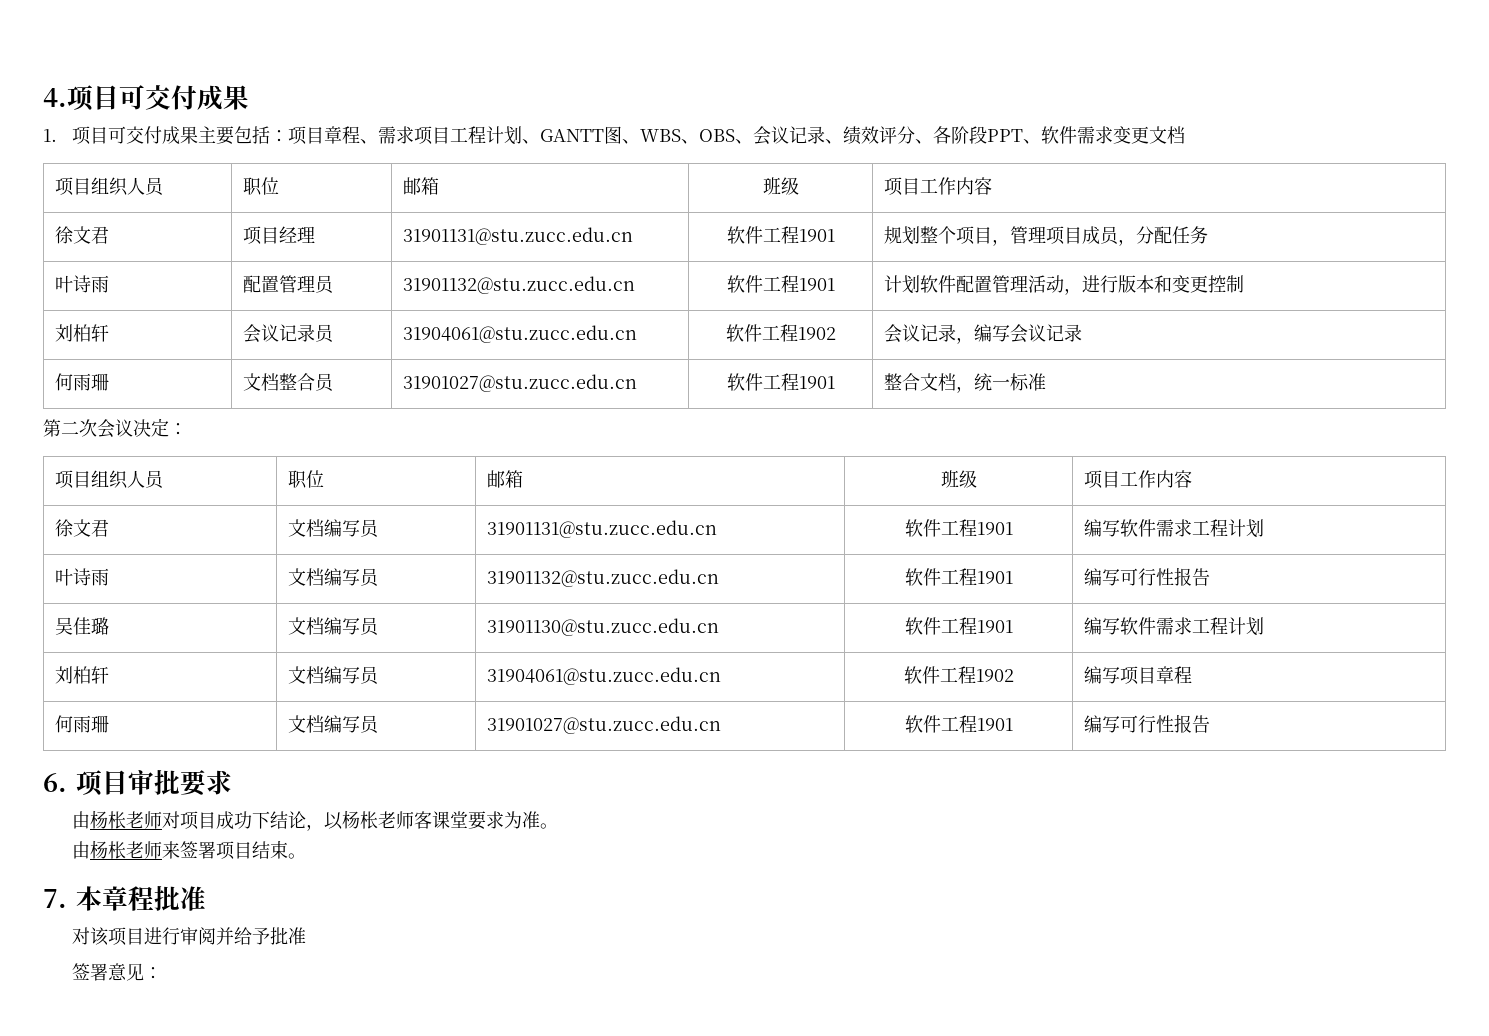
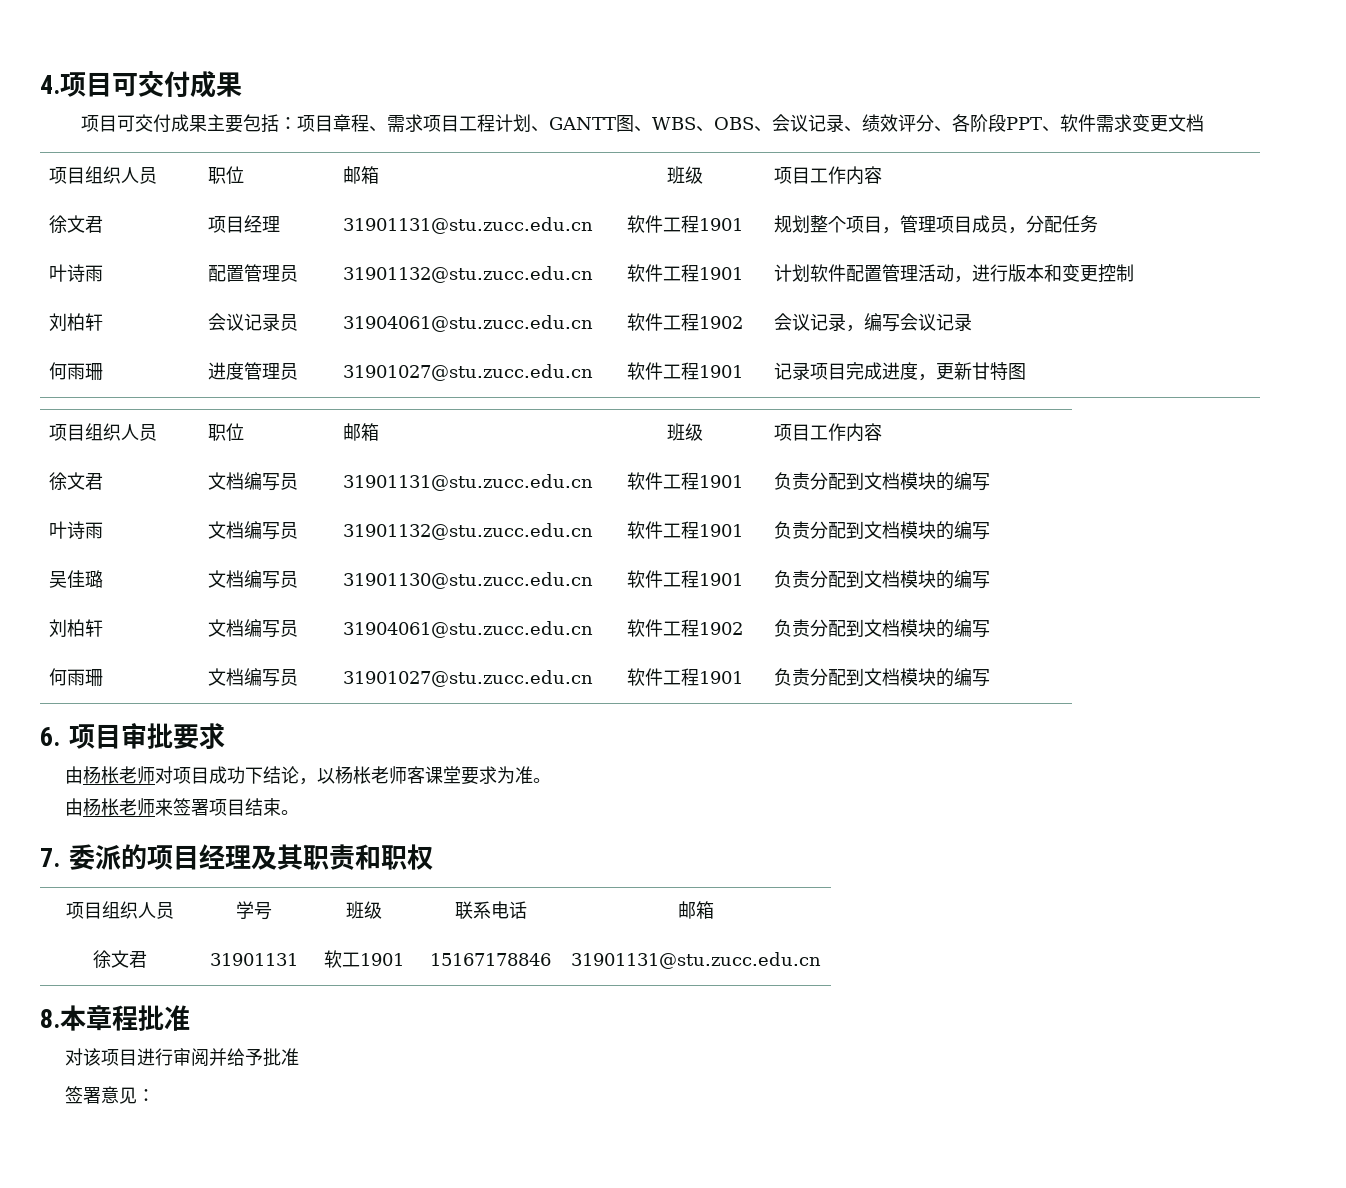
[43,129,57,142] 1. -> (242, 84) none
[242,373,335,392] [402,374,637,392] [726,373,835,391] [883,373,1046,393] [43,418,187,438] 文档整合员 | 31901027@stu.zucc.edu.cn | 软件工程1901 | 整合文档，统一标准 // 第二次会议决定： -> [208,362,299,380] [343,364,594,381] [627,362,743,380] [774,362,1027,381] 进度管理员 | 31901027@stu.zucc.edu.cn | 软件工程1901 | 记录项目完成进度，更新甘特图
[1083,519,1264,538] 编写软件需求工程计划 -> [774,472,991,491] 负责分配到文档模块的编写
[1083,567,1210,586] 编写可行性报告 -> [774,521,991,540] 负责分配到文档模块的编写
[1083,617,1264,636] 编写软件需求工程计划 -> [774,570,991,589] 负责分配到文档模块的编写
[1083,666,1192,685] 编写项目章程 -> [774,619,991,638] 负责分配到文档模块的编写
[1083,714,1210,733] 编写可行性报告 -> [774,668,991,687] 负责分配到文档模块的编写
(67, 898) none -> [69,844,433,870] [66,901,174,919] [235,901,272,920] [346,901,382,919] [454,901,527,919] [677,901,714,919] [93,950,147,969] [209,953,298,966] [324,950,404,968] [430,953,551,966] [570,952,821,969] [40,1009,60,1028] 委派的项目经理及其职责和职权 // 项目组织人员 | 学号 | 班级 | 联系电话 | 邮箱 // 徐文君 | 31901131 | 软工1901 | 15167178846 | 31901131@stu.zucc.edu.cn // 8.

